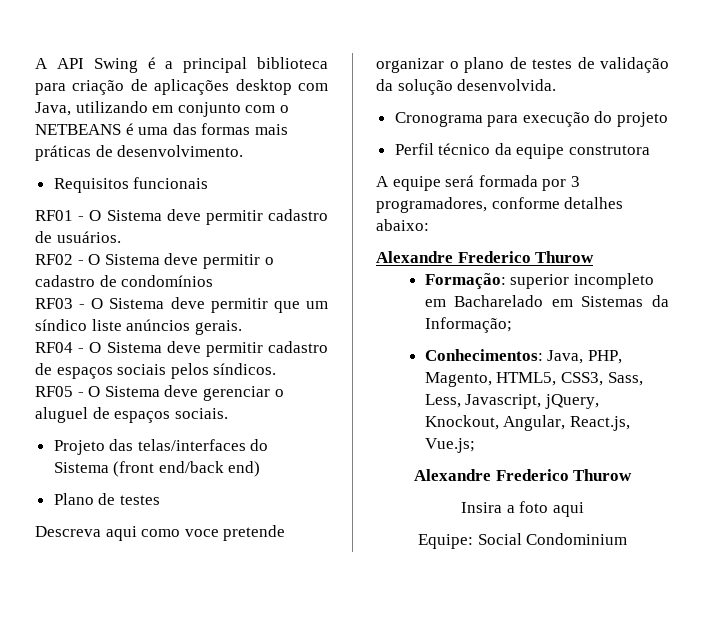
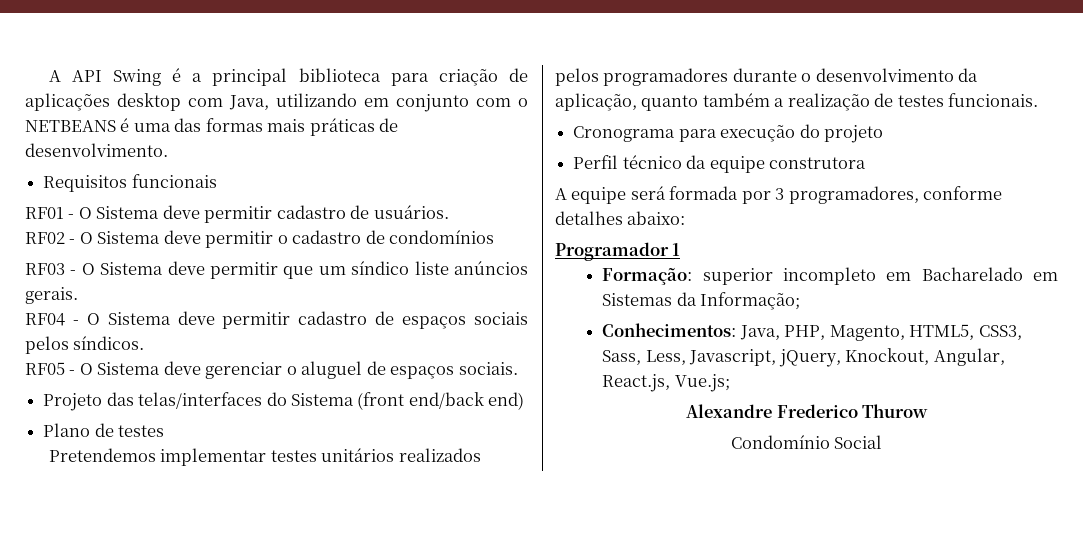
[35,525,286,541] [376,57,669,73] [376,79,557,95] Descreva aqui como voce pretende organizar o plano de testes de validação da solução desenvolvida. -> [48,448,481,466] [555,68,979,86] [555,93,1039,111] Pretendemos implementar testes unitários realizados pelos programadores durante o desenvolvimento da aplicação, quanto também a realização de testes funcionais.
[376,251,595,263] Alexandre Frederico Thurow -> [555,242,681,261] Programador 1
[461,501,584,517] [417,533,628,549] Insira a foto aqui // Equipe: Social Condominium -> [730,435,883,449] Condomínio Social

